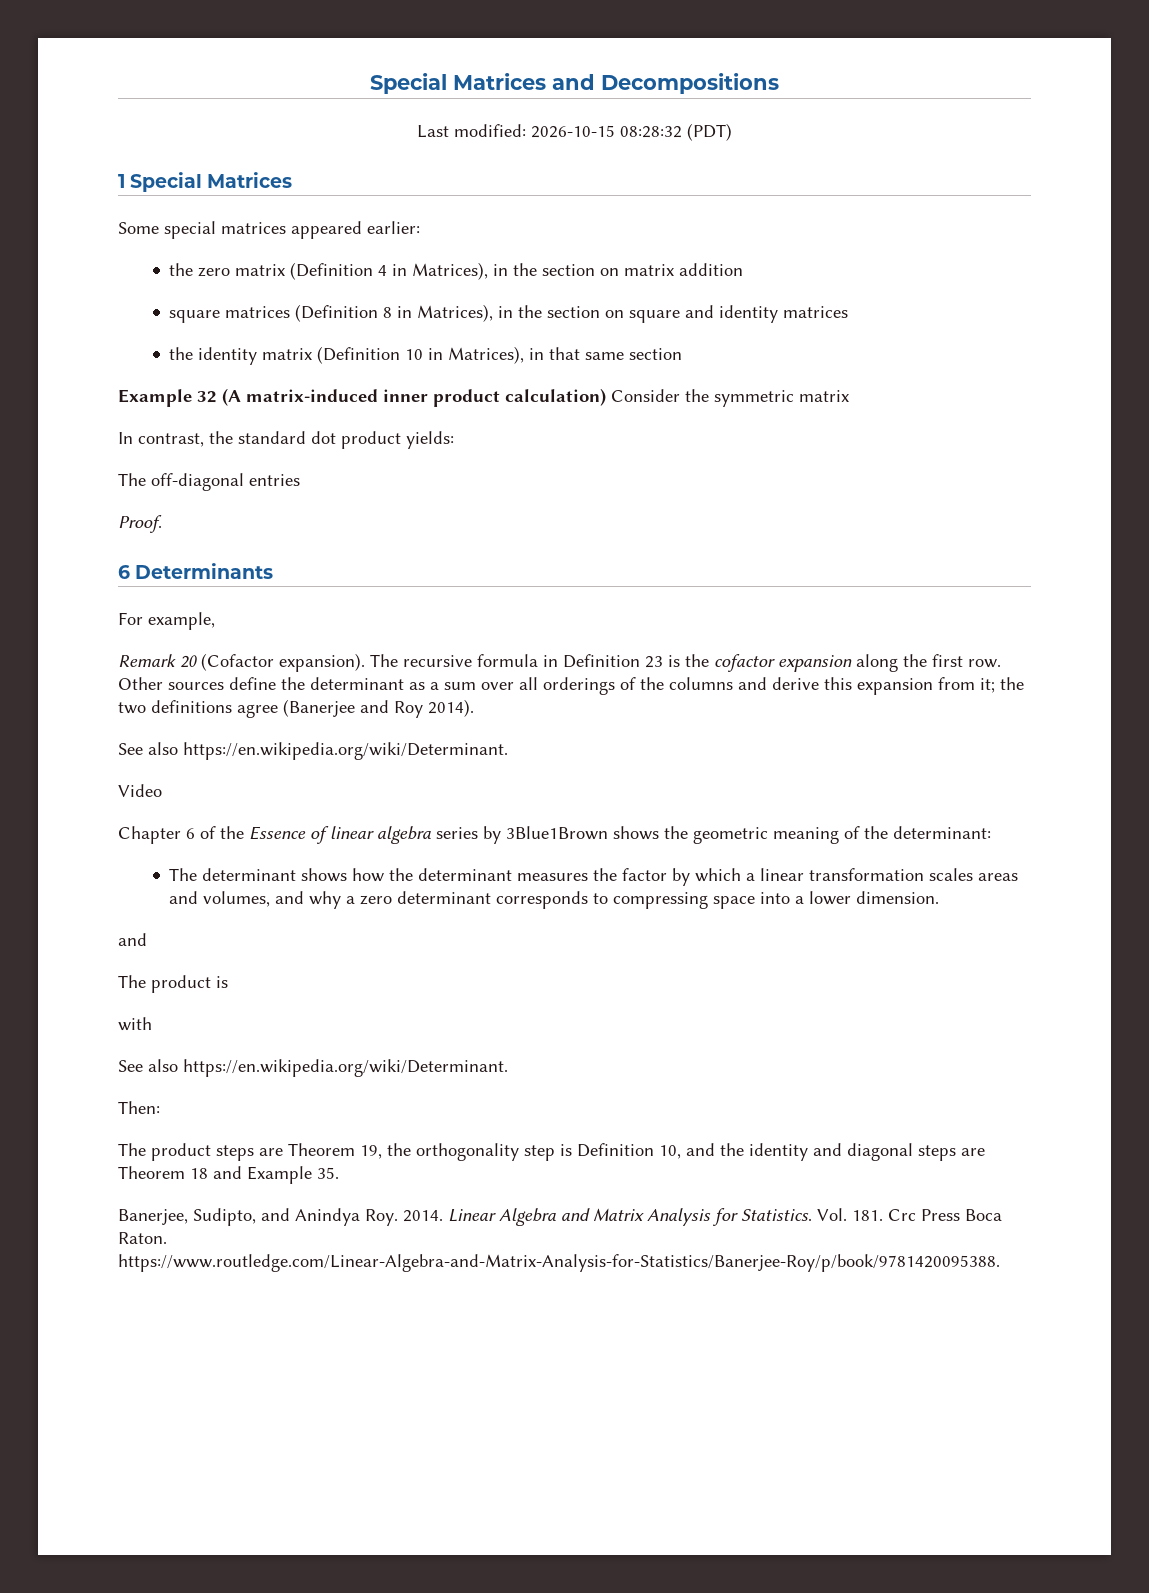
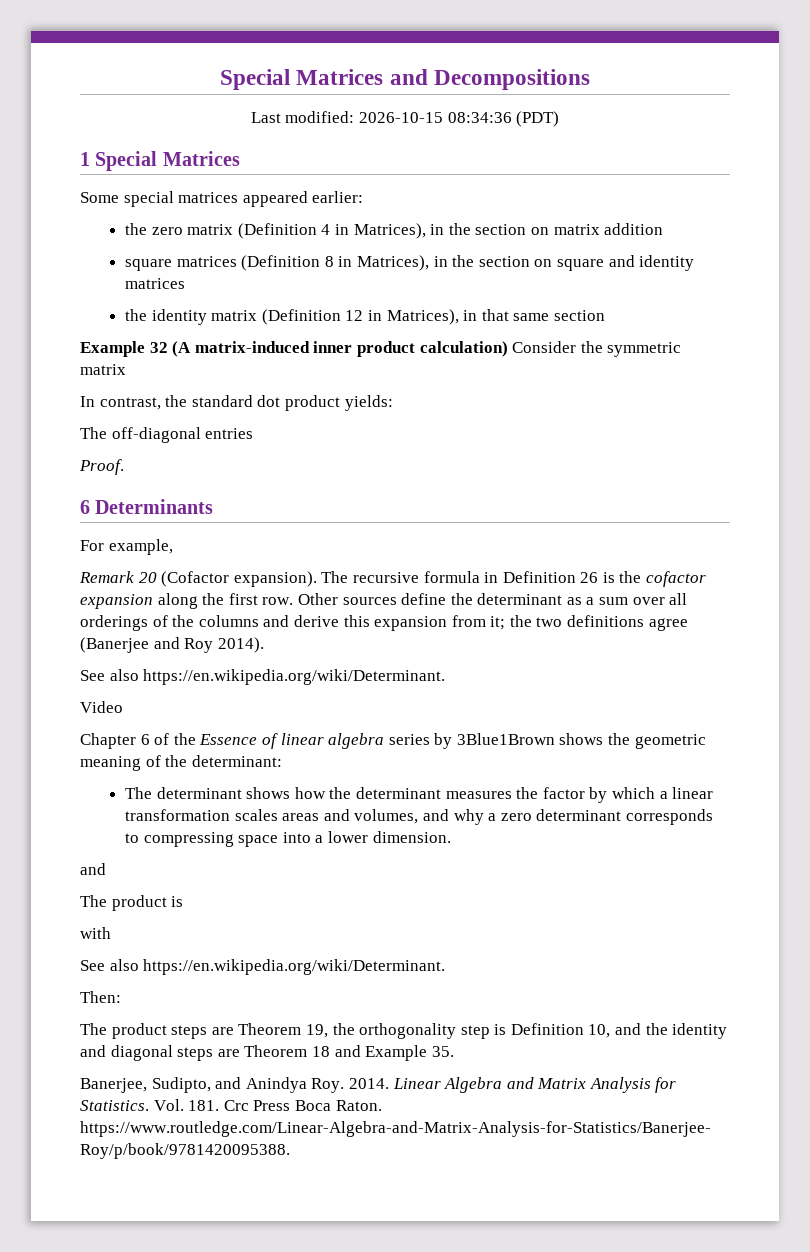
[620,126,682,138] 08:28:32 -> [447,112,512,123] 08:34:36
[405,349,424,360] 10 -> [345,310,364,321] 12
[645,656,663,668] 23 -> [580,572,599,583] 26

